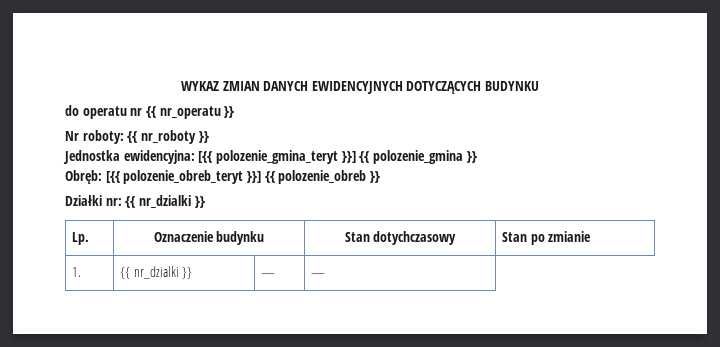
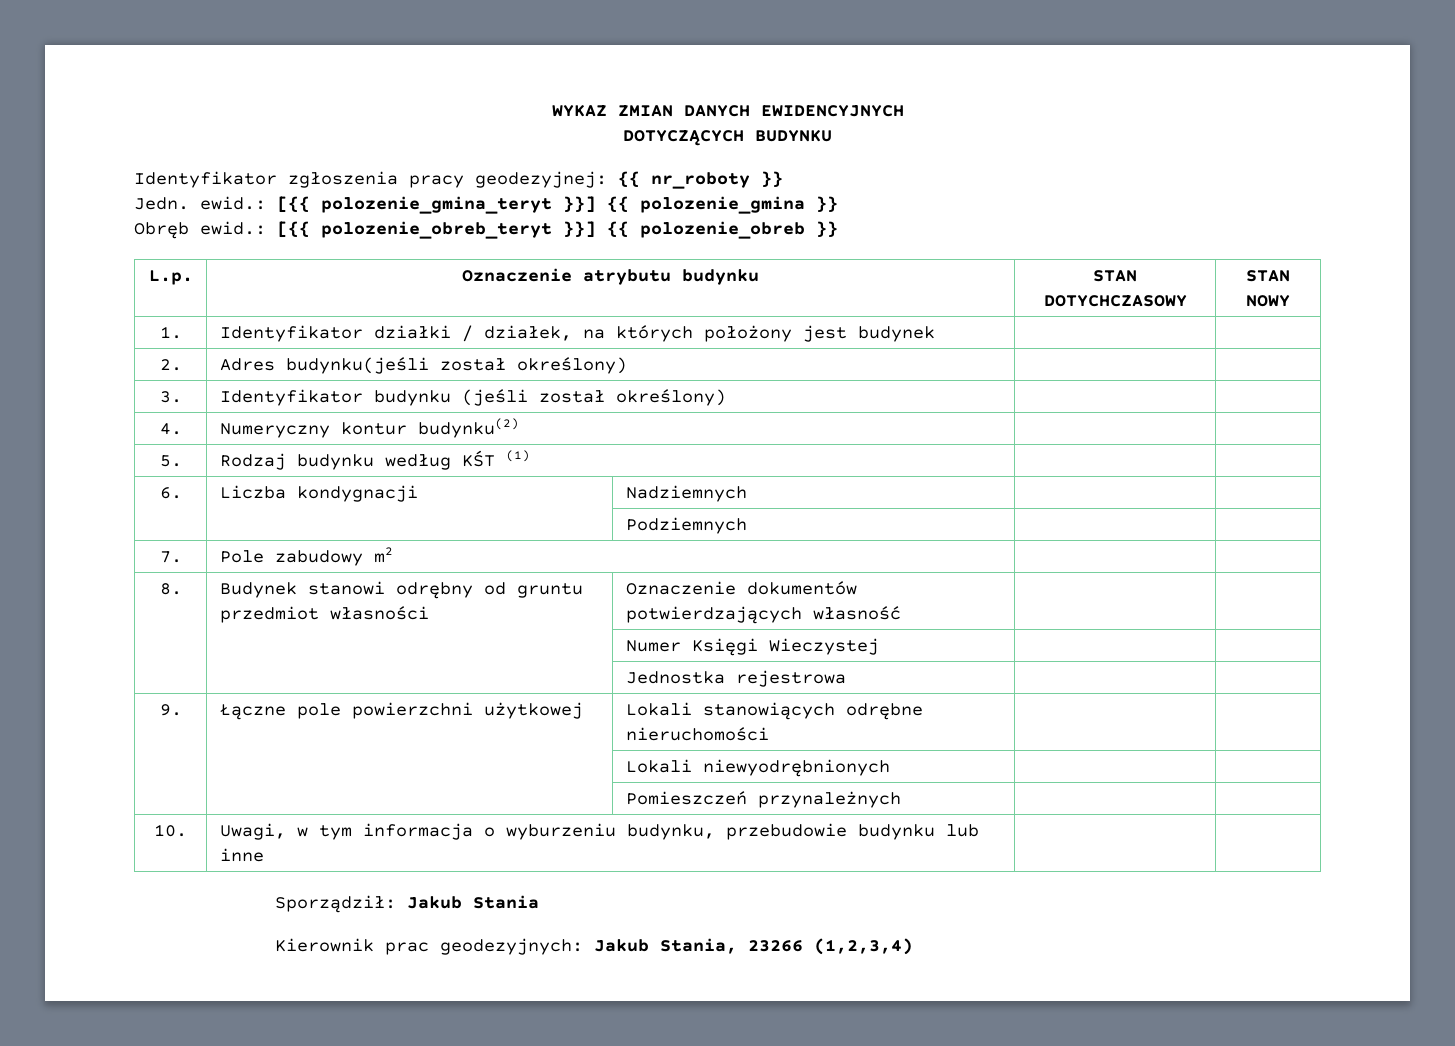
(403, 87) none -> (904, 111) //
[65,105,235,119] [65,130,124,144] do operatu nr {{ nr_operatu }} // Nr roboty: -> [134,171,607,188] Identyfikator zgłoszenia pracy geodezyjnej:
[63,150,195,164] Jednostka ewidencyjna: -> [134,196,266,210] Jedn. ewid.:
[65,170,102,184] Obręb: -> [134,221,266,239] Obręb ewid.:
[65,195,205,208] [72,232,90,245] [153,231,214,242] // Działki nr: {{ nr_dzialki }} // Lp. | Oznaczenie -> [148,270,193,285] [462,268,671,285] // L.p. | Oznaczenie atrybutu
[344,231,457,245] [502,231,592,245] [72,267,82,277] [120,266,193,279] [261,273,276,277] [311,273,326,277] Stan dotychczasowy | Stan po zmianie // 1. | {{ nr_dzialki }} | — | — -> [1093,270,1137,282] [1043,295,1187,307] [1246,270,1290,282] [1246,295,1290,307] [159,326,182,339] [219,325,935,342] [159,359,182,371] [219,357,627,374] [159,391,182,403] [219,389,726,406] [159,423,182,435] [219,418,519,438] [159,455,182,467] [219,450,530,470] [159,487,182,499] [219,485,418,502] [625,485,747,502] [625,517,747,534] [159,551,182,563] [219,547,393,566] [159,583,182,595] [219,581,583,599] [219,606,429,623] [625,581,857,595] [625,606,901,624] [625,638,879,656] [625,670,846,687] [159,704,182,716] [219,702,583,720] [625,702,923,720] [625,727,769,741] [625,759,890,777] [625,791,901,808] [154,824,187,837] [219,823,979,840] [219,848,264,862] [274,895,539,913] [274,938,913,955] STAN DOTYCHCZASOWY | STAN NOWY // 1. | Identyfikator działki / działek, na których położony jest budynek | | // 2. | Adres budynku(jeśli został określony) | | // 3. | Identyfikator budynku (jeśli został określony) | | // 4. | Numeryczny kontur budynku(2) | | // 5. | Rodzaj budynku według KŚT (1) | | // 6. | Liczba kondygnacji | Nadziemnych | | // | | Podziemnych | | // 7. | Pole zabudowy m2 | | // 8. | Budynek stanowi odrębny od gruntu przedmiot własności | Oznaczenie dokumentów potwierdzających własność | | // | | Numer Księgi Wieczystej | | // | | Jednostka rejestrowa | | // 9. | Łączne pole powierzchni użytkowej | Lokali stanowiących odrębne nieruchomości | | // | | Lokali niewyodrębnionych | | // | | Pomieszczeń przynależnych | | // 10. | Uwagi, w tym informacja o wyburzeniu budynku, przebudowie budynku lub inne | | // Sporządził: Jakub Stania // Kierownik prac geodezyjnych: Jakub Stania, 23266 (1,2,3,4)

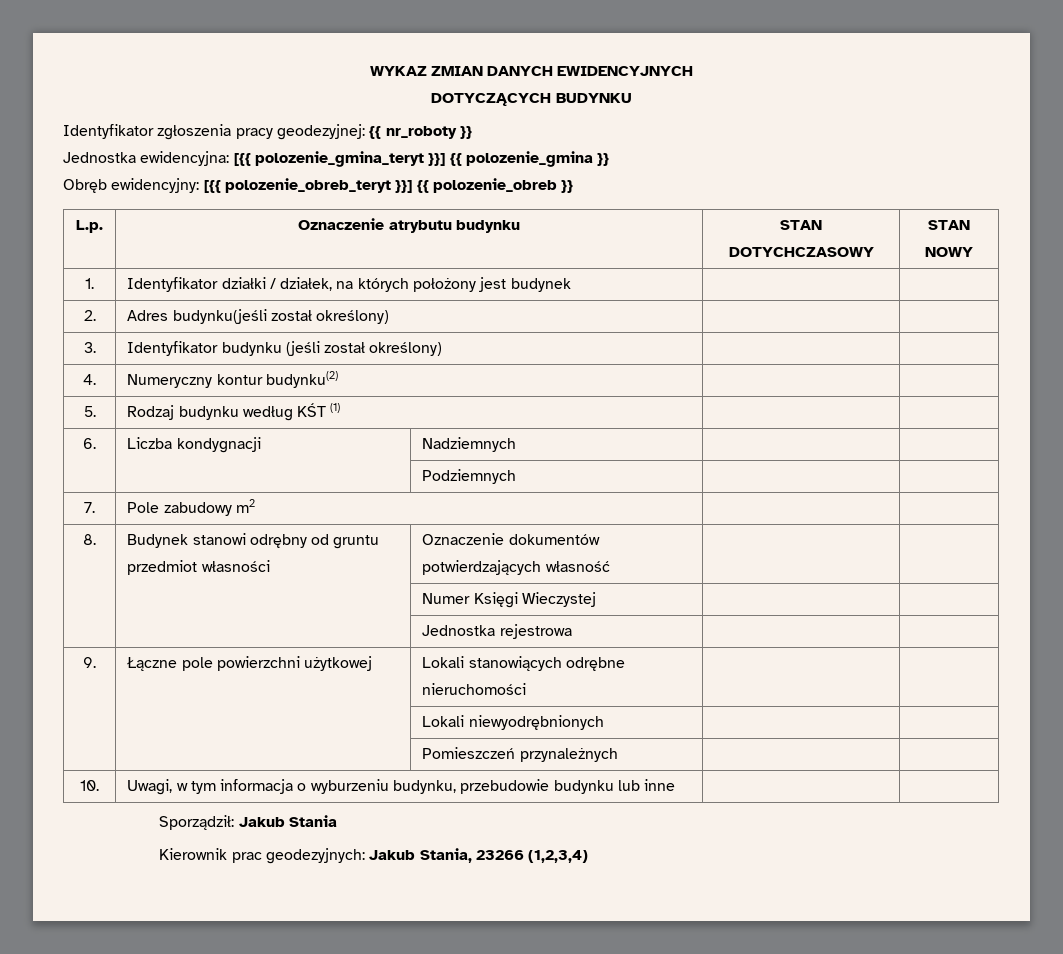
[134,196,266,210] Jedn. ewid.: -> [63,151,230,166] Jednostka ewidencyjna:
[200,221,266,235] ewid.: -> [111,178,200,193] ewidencyjny:

